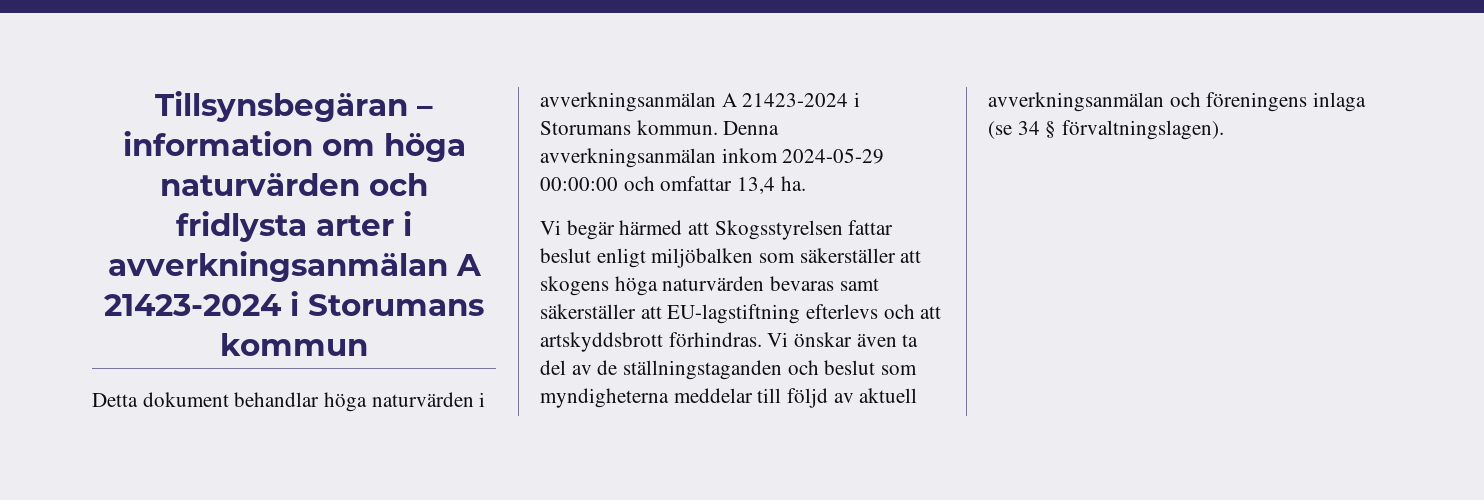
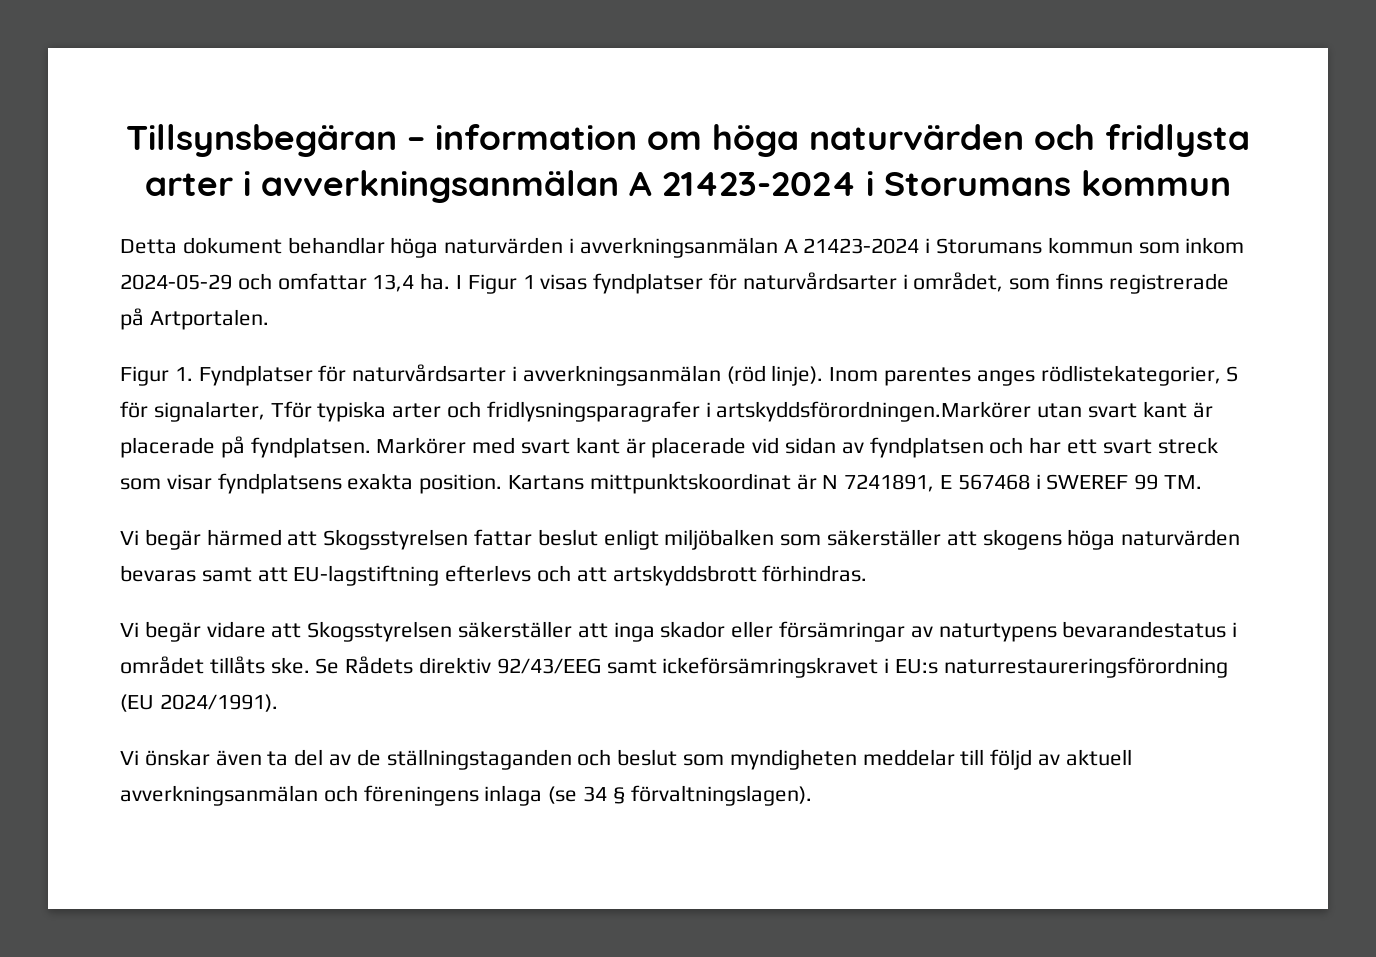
[636,120,780,135] [540,148,716,168] kommun. Denna avverkningsanmälan -> [1047,237,1180,254] kommun som
[540,177,618,191] 00:00:00 -> (232, 282) none
(806, 183) none -> [456,272,1229,294] [120,308,269,330] [120,364,1239,386] [120,401,1213,422] [120,436,1218,458] [120,473,1203,494] I Figur 1 visas fyndplatser för naturvårdsarter i området, som finns registrerade på Artportalen. // Figur 1. Fyndplatser för naturvårdsarter i avverkningsanmälan (röd linje). Inom parentes anges rödlistekategorier, S för signalarter, Tför typiska arter och fridlysningsparagrafer i artskyddsförordningen.Markörer utan svart kant är placerade på fyndplatsen. Markörer med svart kant är placerade vid sidan av fyndplatsen och har ett svart streck som visar fyndplatsens exakta position. Kartans mittpunktskoordinat är N 7241891, E 567468 i SWEREF 99 TM.
[540,304,636,319] säkerställer -> (252, 574) none
(762, 339) none -> [120,621,1238,642] [120,656,1228,678] [120,694,278,712] // Vi begär vidare att Skogsstyrelsen säkerställer att inga skador eller försämringar av naturtypens bevarandestatus i området tillåts ske. Se Rådets direktiv 92/43/EEG samt ickeförsämringskravet i EU:s naturrestaureringsförordning (EU 2024/1991). //
[540,388,669,408] myndigheterna -> [729,749,857,770] myndigheten

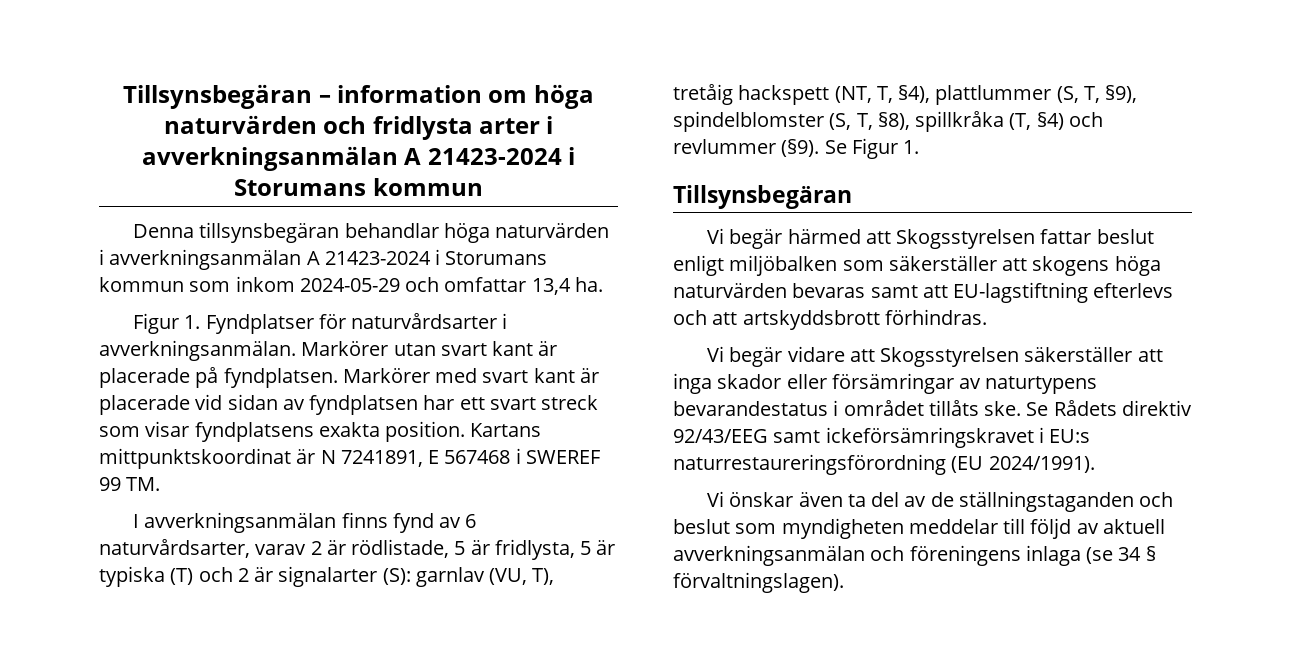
[120,237,282,254] Detta dokument -> [133,222,340,243] Denna tillsynsbegäran
[456,272,1229,294] [120,308,269,330] I Figur 1 visas fyndplatser för naturvårdsarter i området, som finns registrerade på Artportalen. -> (603, 284) none
[522,365,1239,386] [120,401,1032,422] avverkningsanmälan (röd linje). Inom parentes anges rödlistekategorier, S för signalarter, Tför typiska arter och fridlysningsparagrafer i artskyddsförordningen.Markörer -> [99,340,389,361] avverkningsanmälan. Markörer
[989,437,1024,454] och -> (419, 405) none
(1203, 482) none -> [133,512,477,533] [99,539,616,560] [99,566,555,587] [673,84,1138,105] [673,111,1103,132] [673,138,920,159] [673,185,852,209] // I avverkningsanmälan finns fynd av 6 naturvårdsarter, varav 2 är rödlistade, 5 är fridlysta, 5 är typiska (T) och 2 är signalarter (S): garnlav (VU, T), tretåig hackspett (NT, T, §4), plattlummer (S, T, §9), spindelblomster (S, T, §8), spillkråka (T, §4) och revlummer (§9). Se Figur 1. // Tillsynsbegäran

